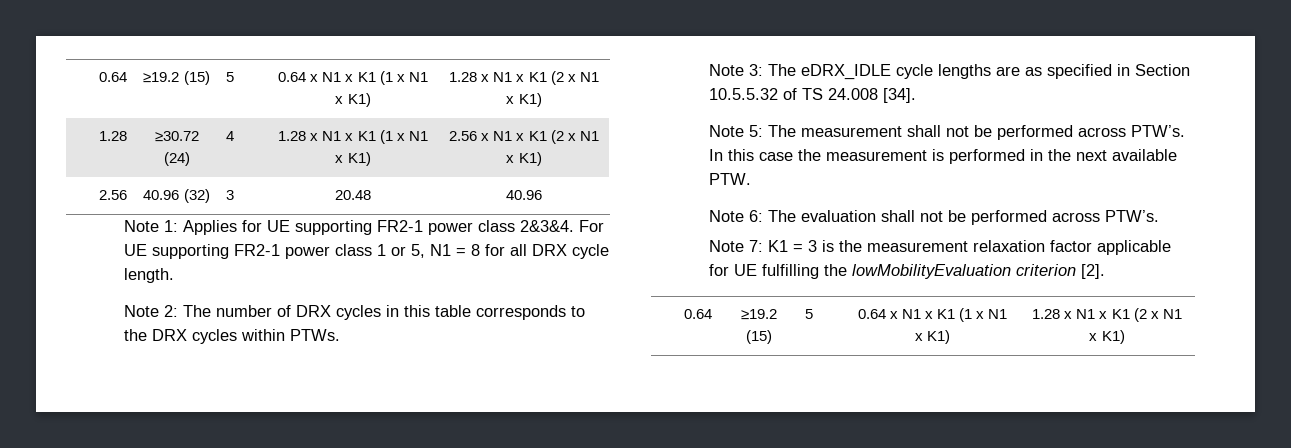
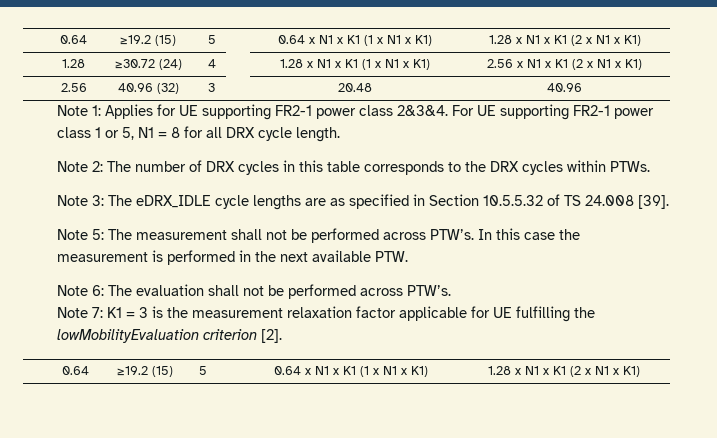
[882,88,916,103] [34]. -> [638,195,670,209] [39].

